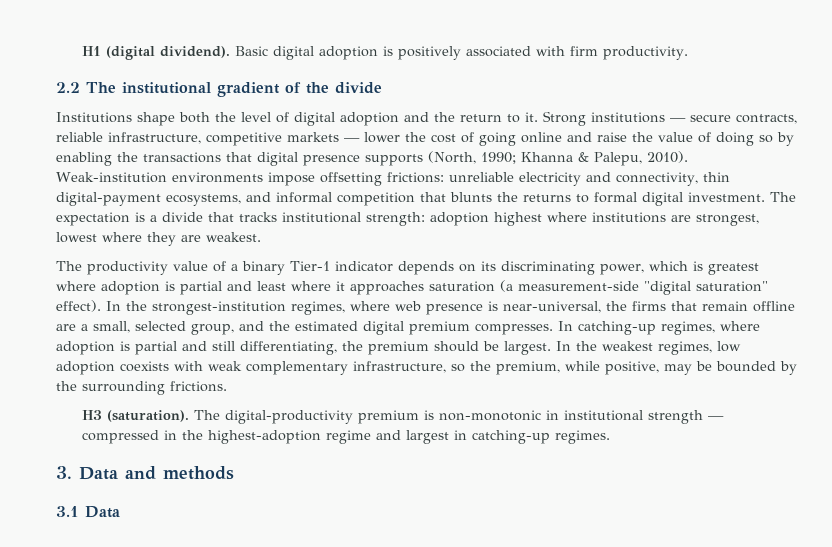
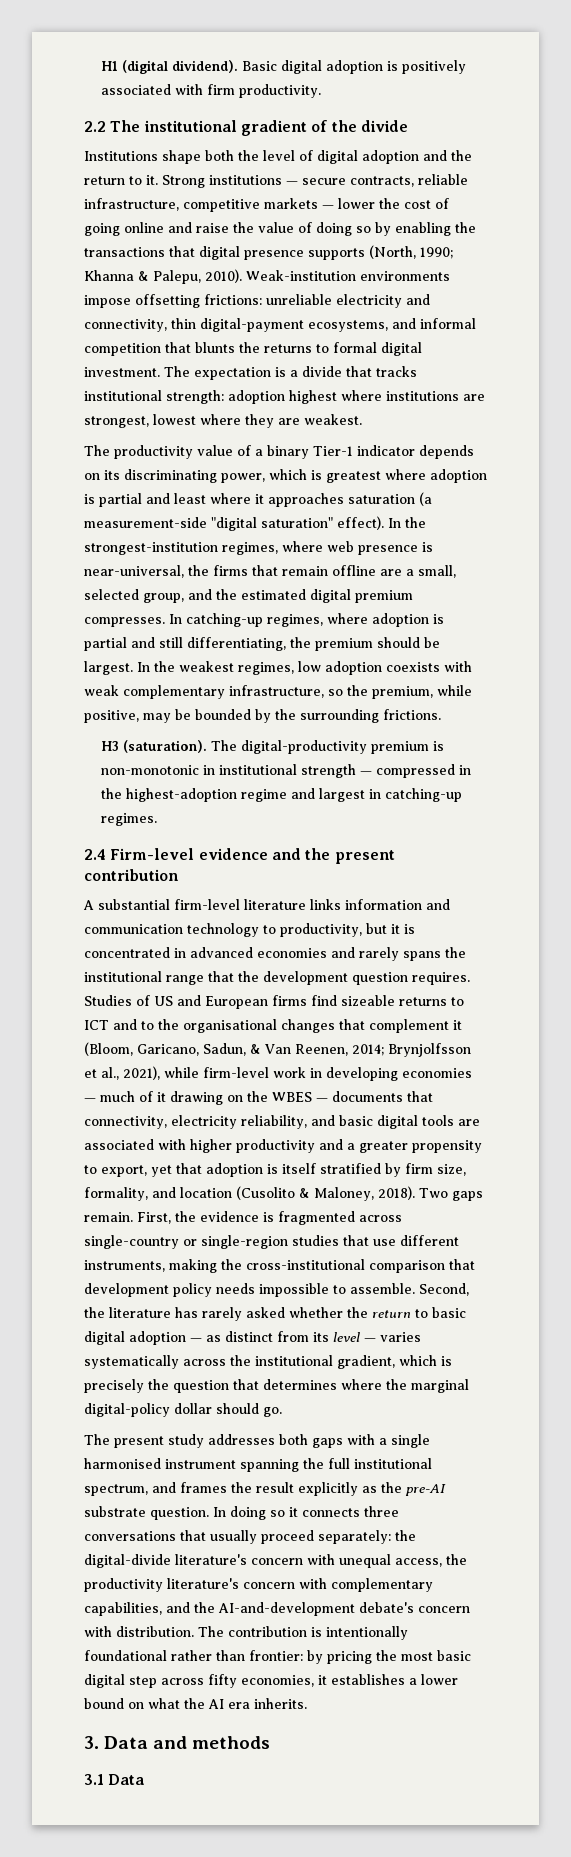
(610, 437) none -> [84,848,395,864] [84,869,179,881] [83,899,450,910] [84,923,415,937] [84,947,466,961] [84,971,470,985] [84,995,464,1009] [84,1019,462,1033] [84,1042,471,1057] [84,1066,472,1081] [84,1091,433,1105] [84,1115,480,1129] [84,1139,482,1153] [84,1163,466,1177] [84,1186,483,1201] [84,1211,402,1225] [84,1235,459,1249] [84,1259,475,1273] [84,1283,469,1297] [84,1307,466,1321] [84,1331,421,1345] [84,1355,452,1369] [84,1379,469,1393] [84,1403,282,1417] [84,1434,430,1448] [84,1458,432,1472] [84,1482,446,1496] [84,1506,399,1520] [84,1530,416,1544] [84,1554,467,1568] [84,1578,433,1592] [84,1602,470,1616] [84,1626,408,1640] [84,1650,471,1664] [84,1674,458,1688] [84,1698,307,1709] // 2.4 Firm-level evidence and the present contribution // A substantial firm-level literature links information and communication technology to productivity, but it is concentrated in advanced economies and rarely spans the institutional range that the development question requires. Studies of US and European firms find sizeable returns to ICT and to the organisational changes that complement it (Bloom, Garicano, Sadun, & Van Reenen, 2014; Brynjolfsson et al., 2021), while firm-level work in developing economies — much of it drawing on the WBES — documents that connectivity, electricity reliability, and basic digital tools are associated with higher productivity and a greater propensity to export, yet that adoption is itself stratified by firm size, formality, and location (Cusolito & Maloney, 2018). Two gaps remain. First, the evidence is fragmented across single-country or single-region studies that use different instruments, making the cross-institutional comparison that development policy needs impossible to assemble. Second, the literature has rarely asked whether the return to basic digital adoption — as distinct from its level — varies systematically across the institutional gradient, which is precisely the question that determines where the marginal digital-policy dollar should go. // The present study addresses both gaps with a single harmonised instrument spanning the full institutional spectrum, and frames the result explicitly as the pre-AI substrate question. In doing so it connects three conversations that usually proceed separately: the digital-divide literature's concern with unequal access, the productivity literature's concern with complementary capabilities, and the AI-and-development debate's concern with distribution. The contribution is intentionally foundational rather than frontier: by pricing the most basic digital step across fifty economies, it establishes a lower bound on what the AI era inherits.

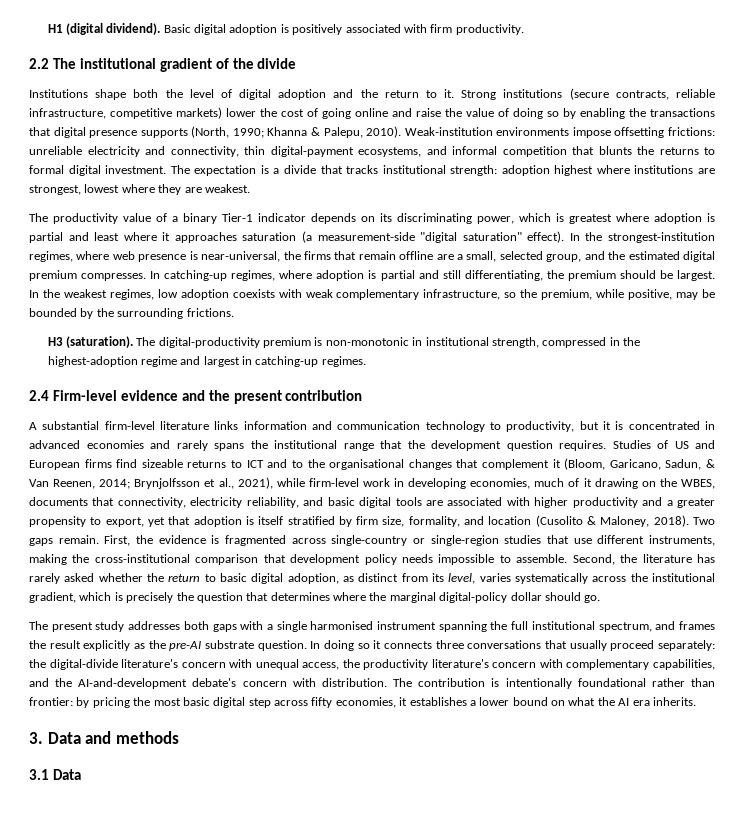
[286,178,346,185] — secure -> [569,88,609,100] (secure
[264,198,334,209] markets — -> [176,107,222,119] markets)
[300,764,372,778] strength — -> [491,337,539,348] strength,
[402,1068,472,1078] [84,1098,96,1102] economies — -> [470,478,531,489] economies,
[272,1092,328,1102] WBES — -> [680,479,715,489] WBES,
[129,1331,202,1345] adoption — -> [287,573,339,584] adoption,
[333,1332,376,1342] level — -> [448,573,476,584] level,

